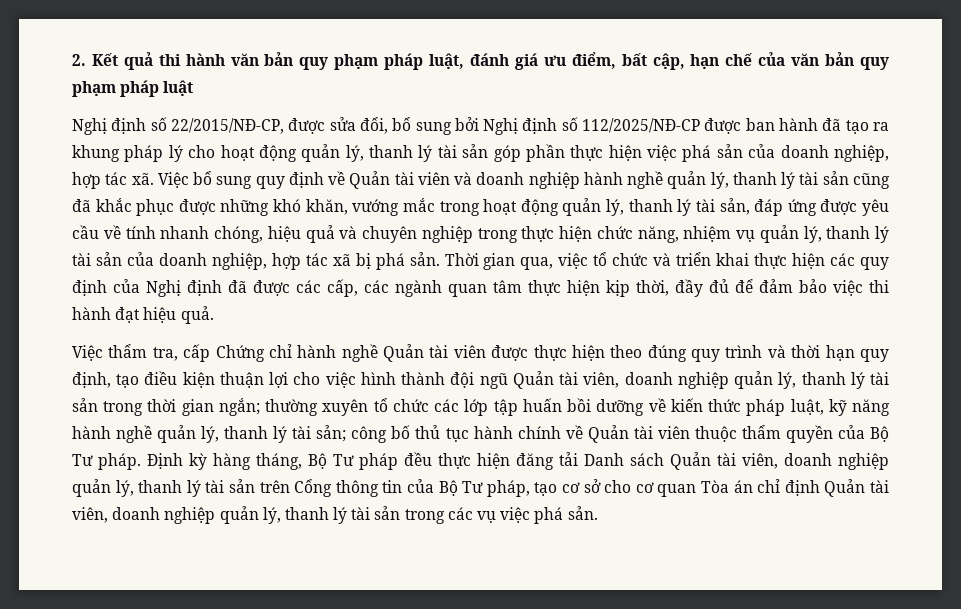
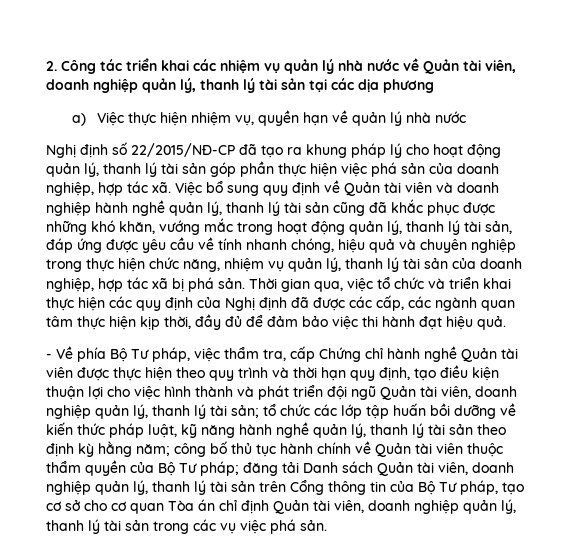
[91,52,889,70] [72,80,194,97] [72,117,819,135] Kết quả thi hành văn bản quy phạm pháp luật, đánh giá ưu điểm, bất cập, hạn chế của văn bản quy phạm pháp luật // Nghị định số 22/2015/NĐ-CP, được sửa đổi, bổ sung bởi Nghị định số 112/2025/NĐ-CP được ban hành -> [61,58,516,74] [46,78,434,93] [71,110,467,126] [46,142,235,158] Công tác triển khai các nhiệm vụ quản lý nhà nước về Quản tài viên, doanh nghiệp quản lý, thanh lý tài sản tại các dịa phương // a) Việc thực hiện nhiệm vụ, quyền hạn về quản lý nhà nước // Nghị định số 22/2015/NĐ-CP
[72,345,103,361] Việc -> [46,346,220,362] - Về phía Bộ Tư pháp, việc
[647,345,687,362] đúng -> (205, 372) none
(446, 378) none -> [237,384,323,400] và phát triển
[72,398,369,416] sản trong thời gian ngắn; thường xuyên -> [231,404,259,418] sản;
[316,425,347,442] sản; -> [449,423,506,435] [46,441,170,457] sản theo định kỳ hằng năm;
[98,452,510,470] pháp. Định kỳ hàng tháng, Bộ Tư pháp đều thực hiện -> [200,461,239,476] pháp;

